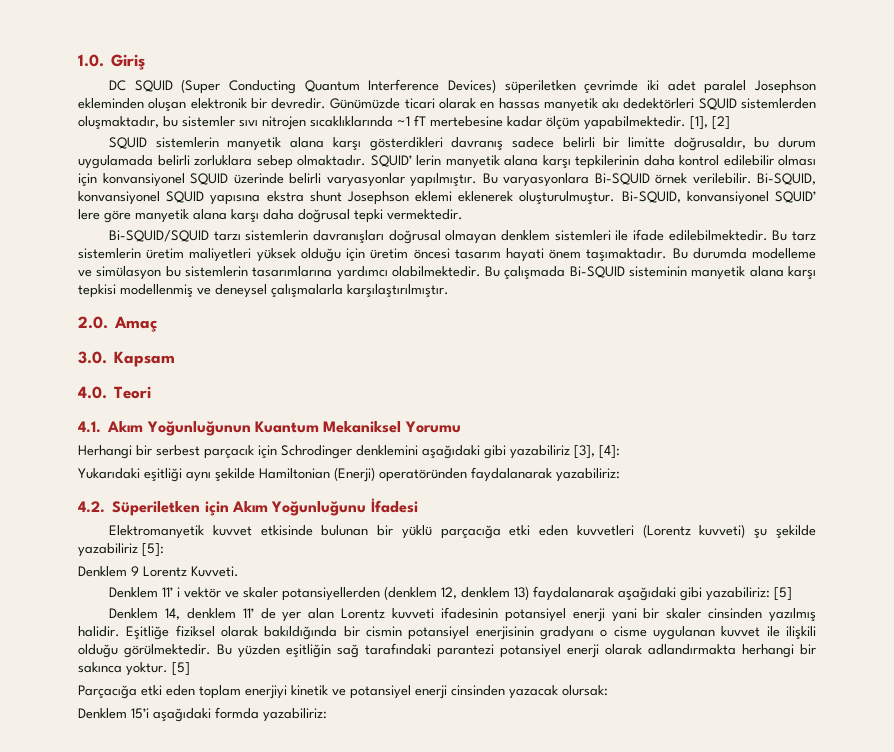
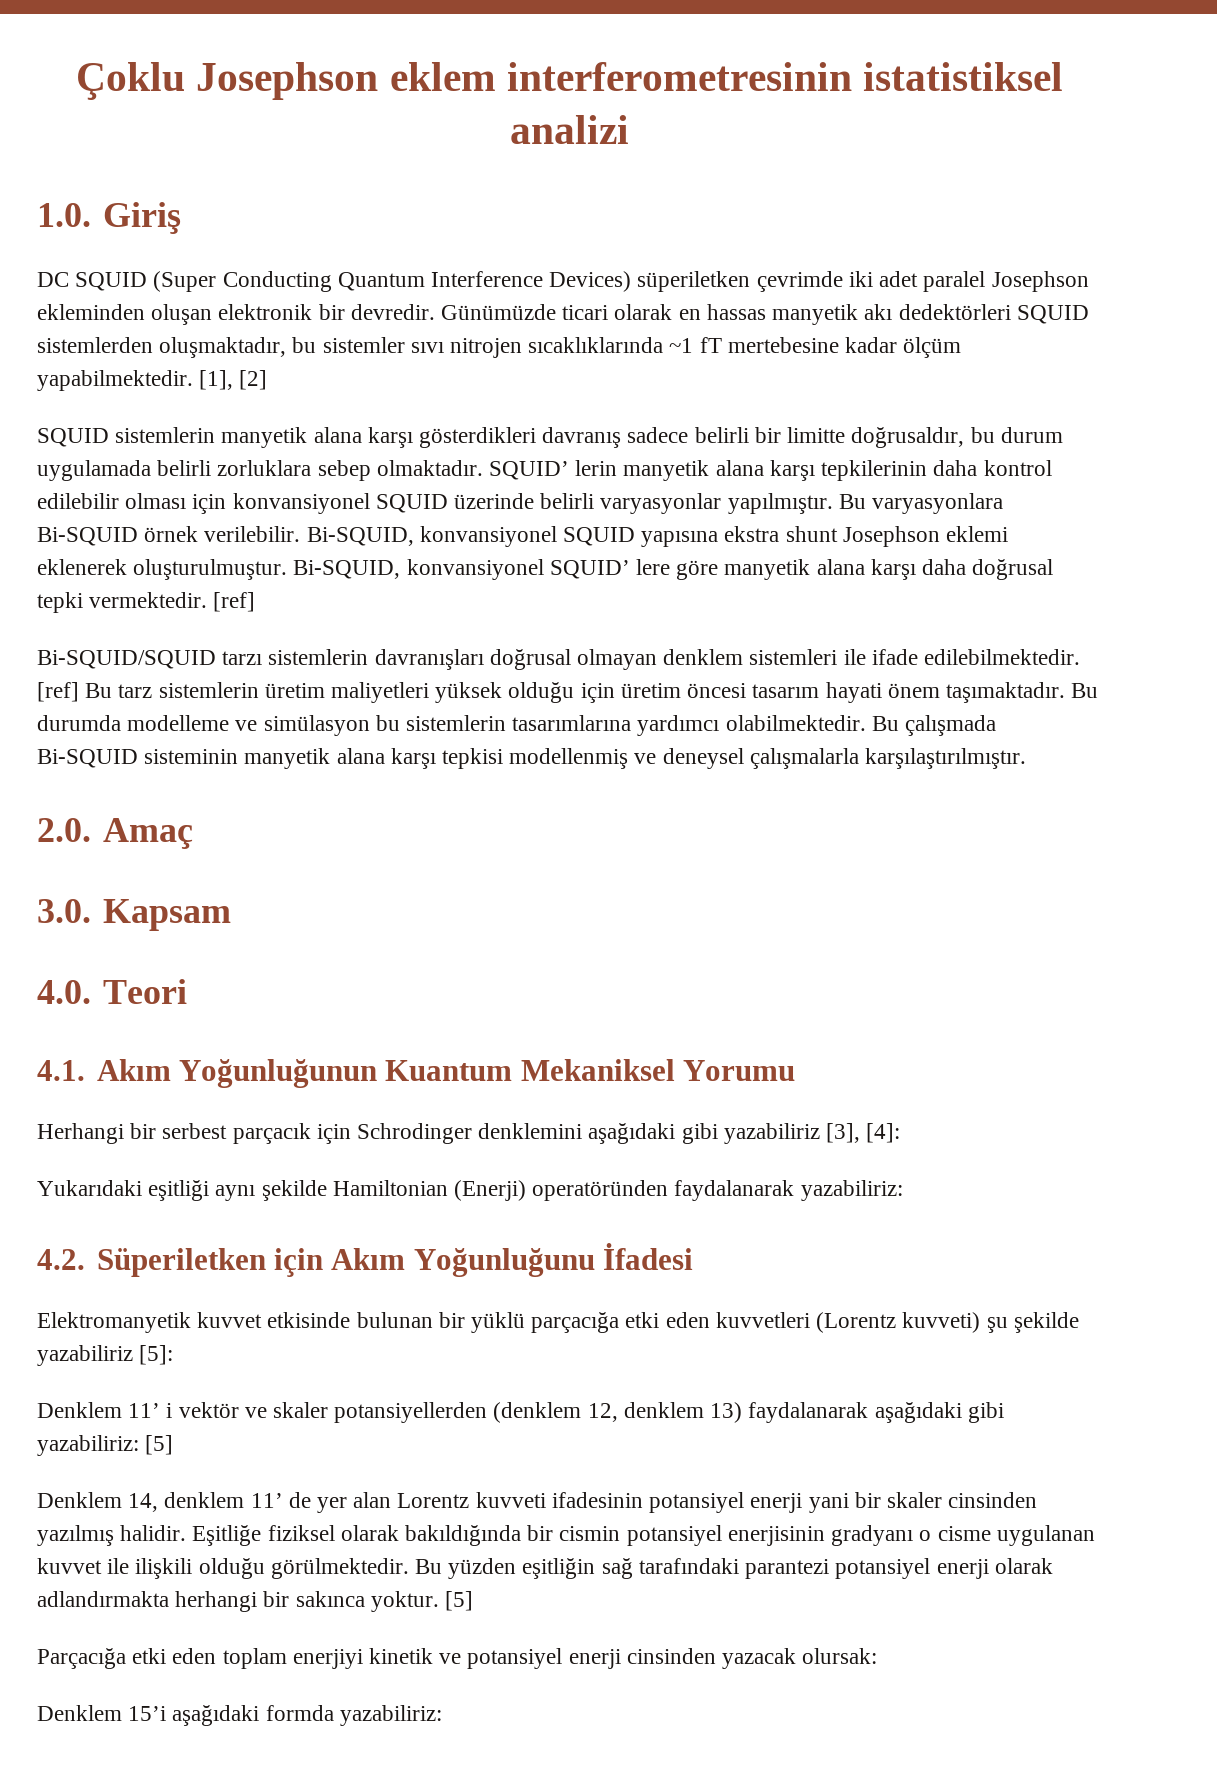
(78, 60) none -> [76,62,1063,100] [510,115,629,144] Çoklu Josephson eklem interferometresinin istatistiksel analizi //
(463, 214) none -> [213,592,256,612] [ref]
(768, 235) none -> [37,682,79,702] [ref]
[78,566,239,577] // Denklem 9 Lorentz Kuvveti. -> (174, 1355) none

